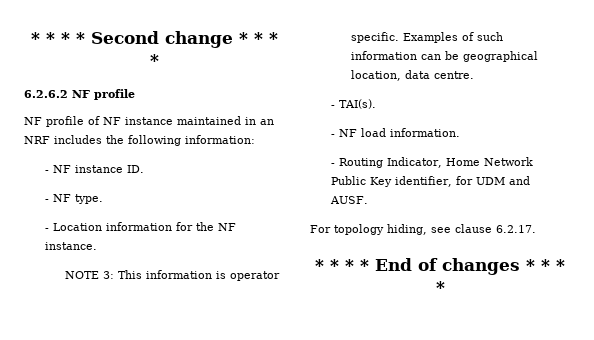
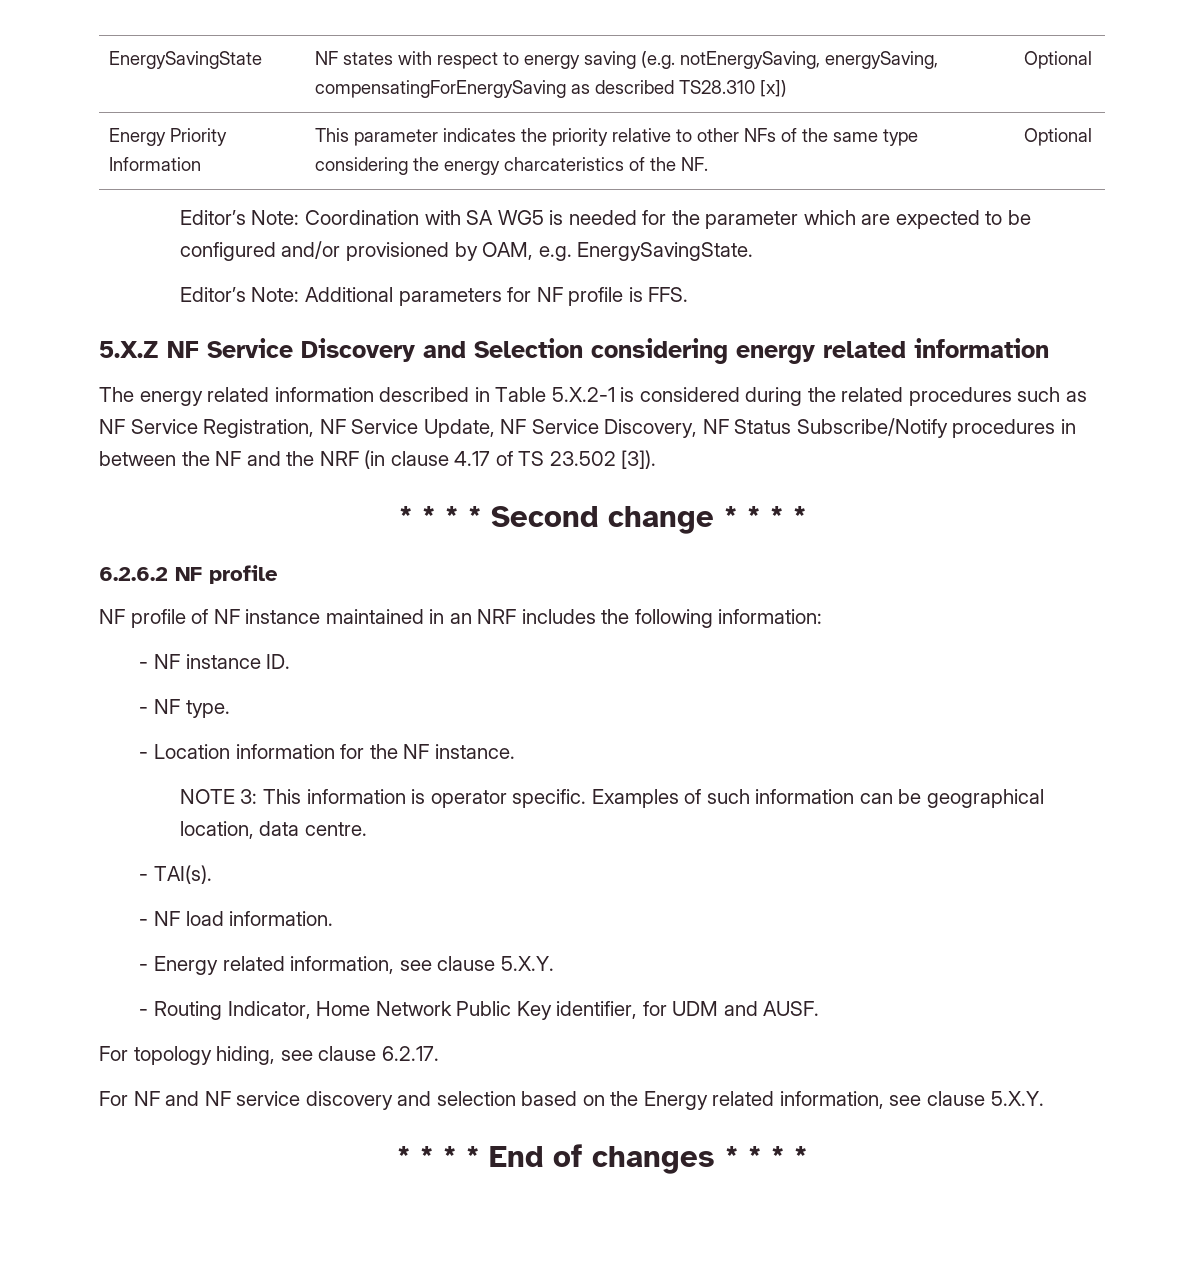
(30, 38) none -> [109,51,263,69] [315,51,939,69] [315,80,788,98] [1024,51,1093,69] [109,128,228,146] [109,157,202,171] [315,128,919,146] [315,157,709,175] [1024,128,1093,146] [179,210,1031,229] [179,241,754,261] [179,287,689,306] [99,338,1049,364] [99,387,1088,406] [99,418,1076,438] [99,450,657,469] EnergySavingState | NF states with respect to energy saving (e.g. notEnergySaving, energySaving, compensatingForEnergySaving as described TS28.310 [x]) | Optional // Energy Priority Information | This parameter indicates the priority relative to other NFs of the same type considering the energy charcateristics of the NF. | Optional // Editor’s Note: Coordination with SA WG5 is needed for the parameter which are expected to be configured and/or provisioned by OAM, e.g. EnergySavingState. // Editor’s Note: Additional parameters for NF profile is FFS. // 5.X.Z NF Service Discovery and Selection considering energy related information // The energy related information described in Table 5.X.2-1 is considered during the related procedures such as NF Service Registration, NF Service Update, NF Service Discovery, NF Status Subscribe/Notify procedures in between the NF and the NRF (in clause 4.17 of TS 23.502 [3]). //
(460, 132) none -> [139,956,554,975] // - Energy related information, see clause 5.X.Y.
(536, 229) none -> [99,1091,1044,1110] // For NF and NF service discovery and selection based on the Energy related information, see clause 5.X.Y.

